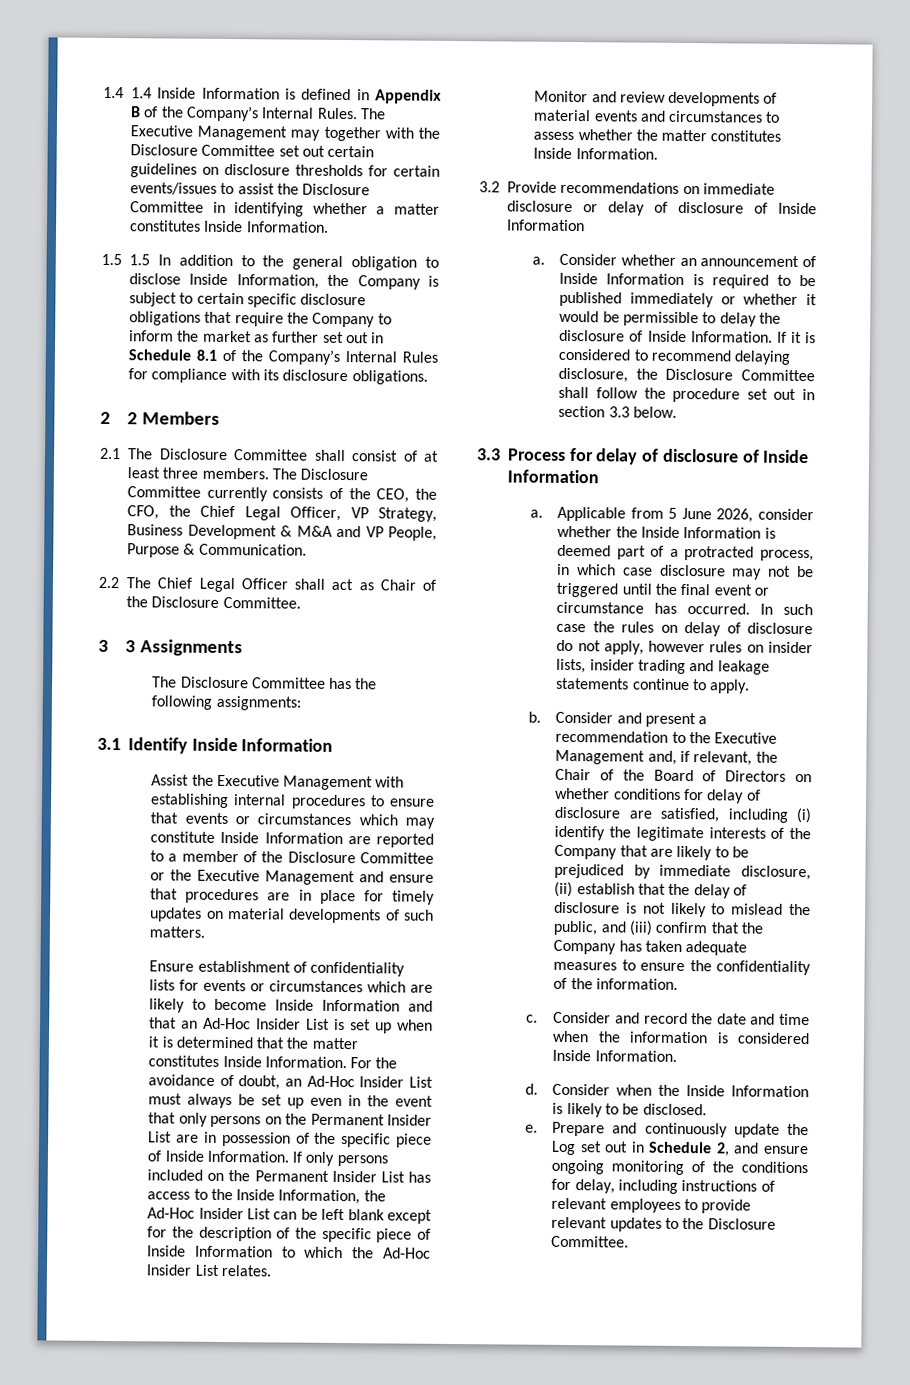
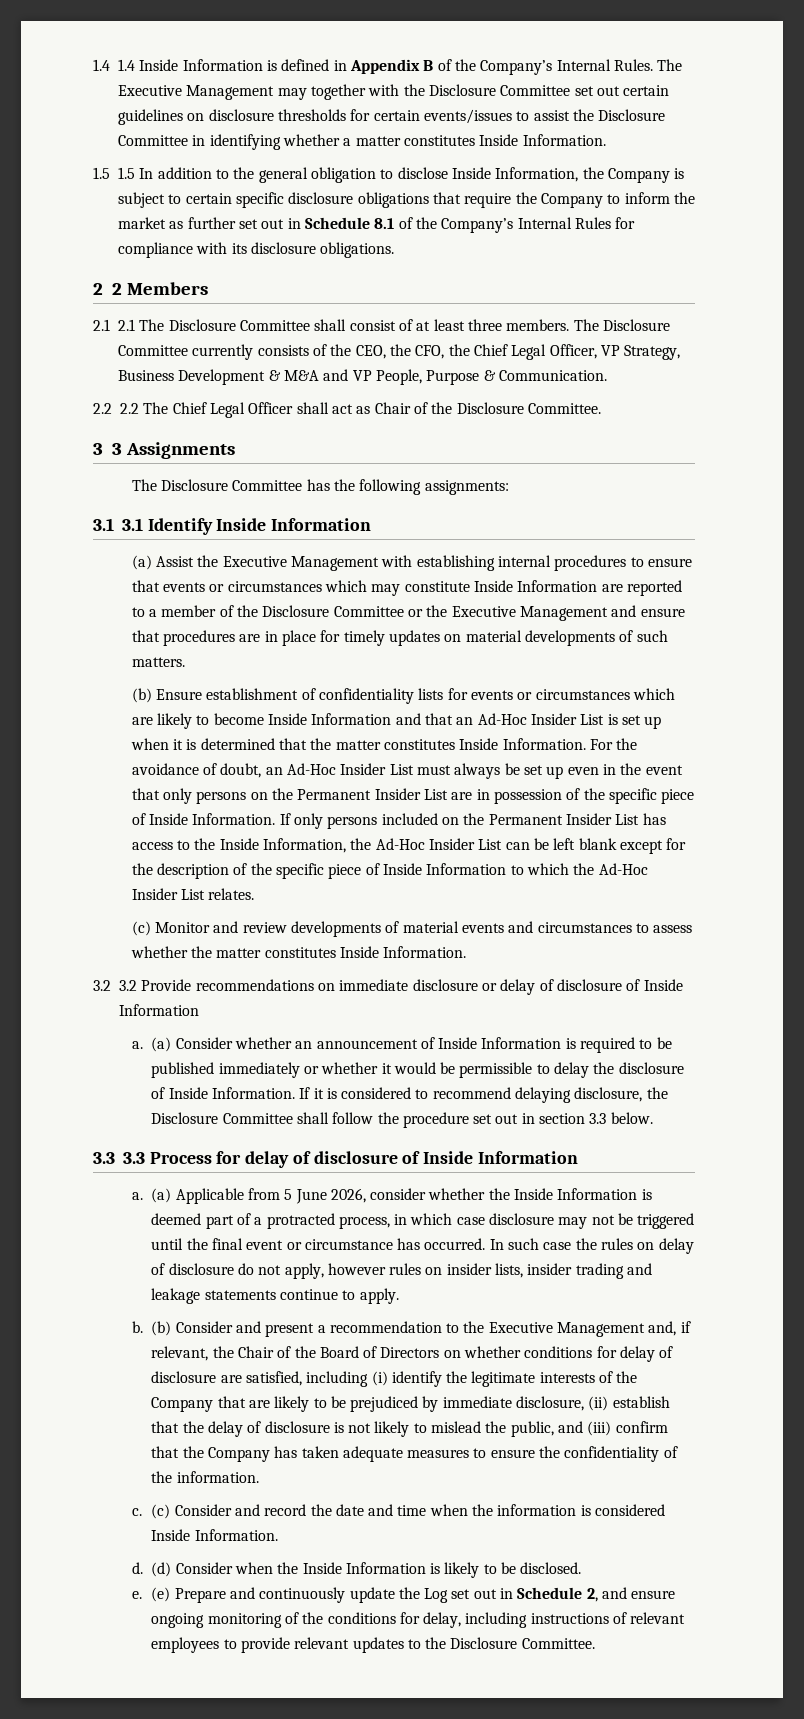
(121, 453) none -> [118,319,135,331] 2.1
(119, 582) none -> [120,403,139,414] 2.2
(121, 744) none -> [122,518,143,531] 3.1
(334, 745) none -> [131,555,152,570] (a)
(206, 932) none -> [131,688,152,703] (b)
(271, 1270) none -> [131,921,151,936] (c)
(500, 187) none -> [119,980,137,991] 3.2
(546, 260) none -> [151,1037,172,1052] (a)
(501, 454) none -> [123,1152,145,1164] 3.3
(544, 513) none -> [151,1188,172,1203] (a)
(542, 717) none -> [151,1321,172,1336] (b)
(539, 1018) none -> [151,1504,171,1519] (c)
(539, 1089) none -> [151,1562,172,1577] (d)
(539, 1128) none -> [151,1587,171,1602] (e)

